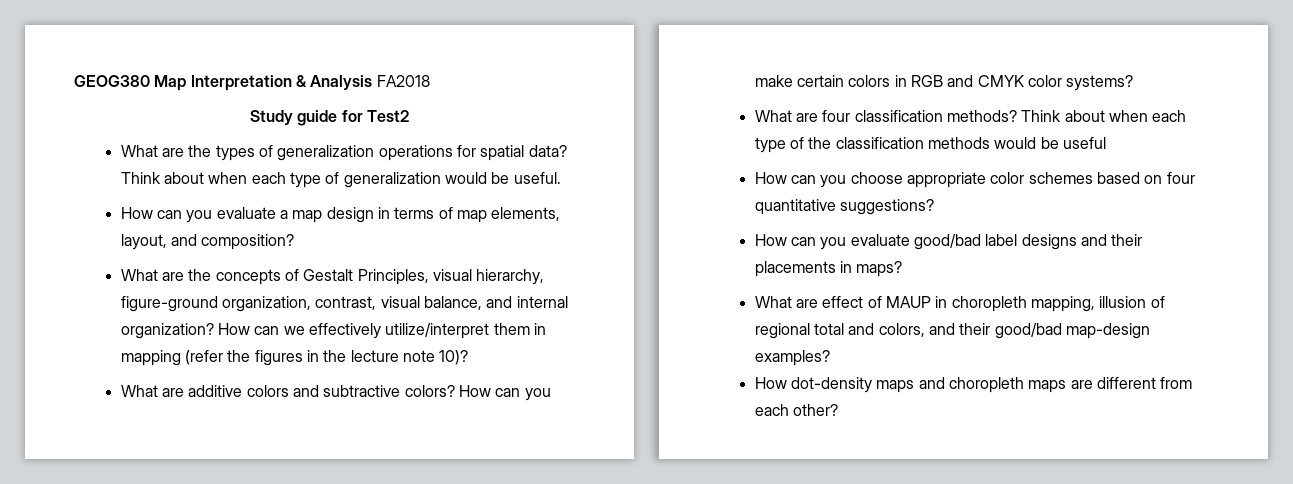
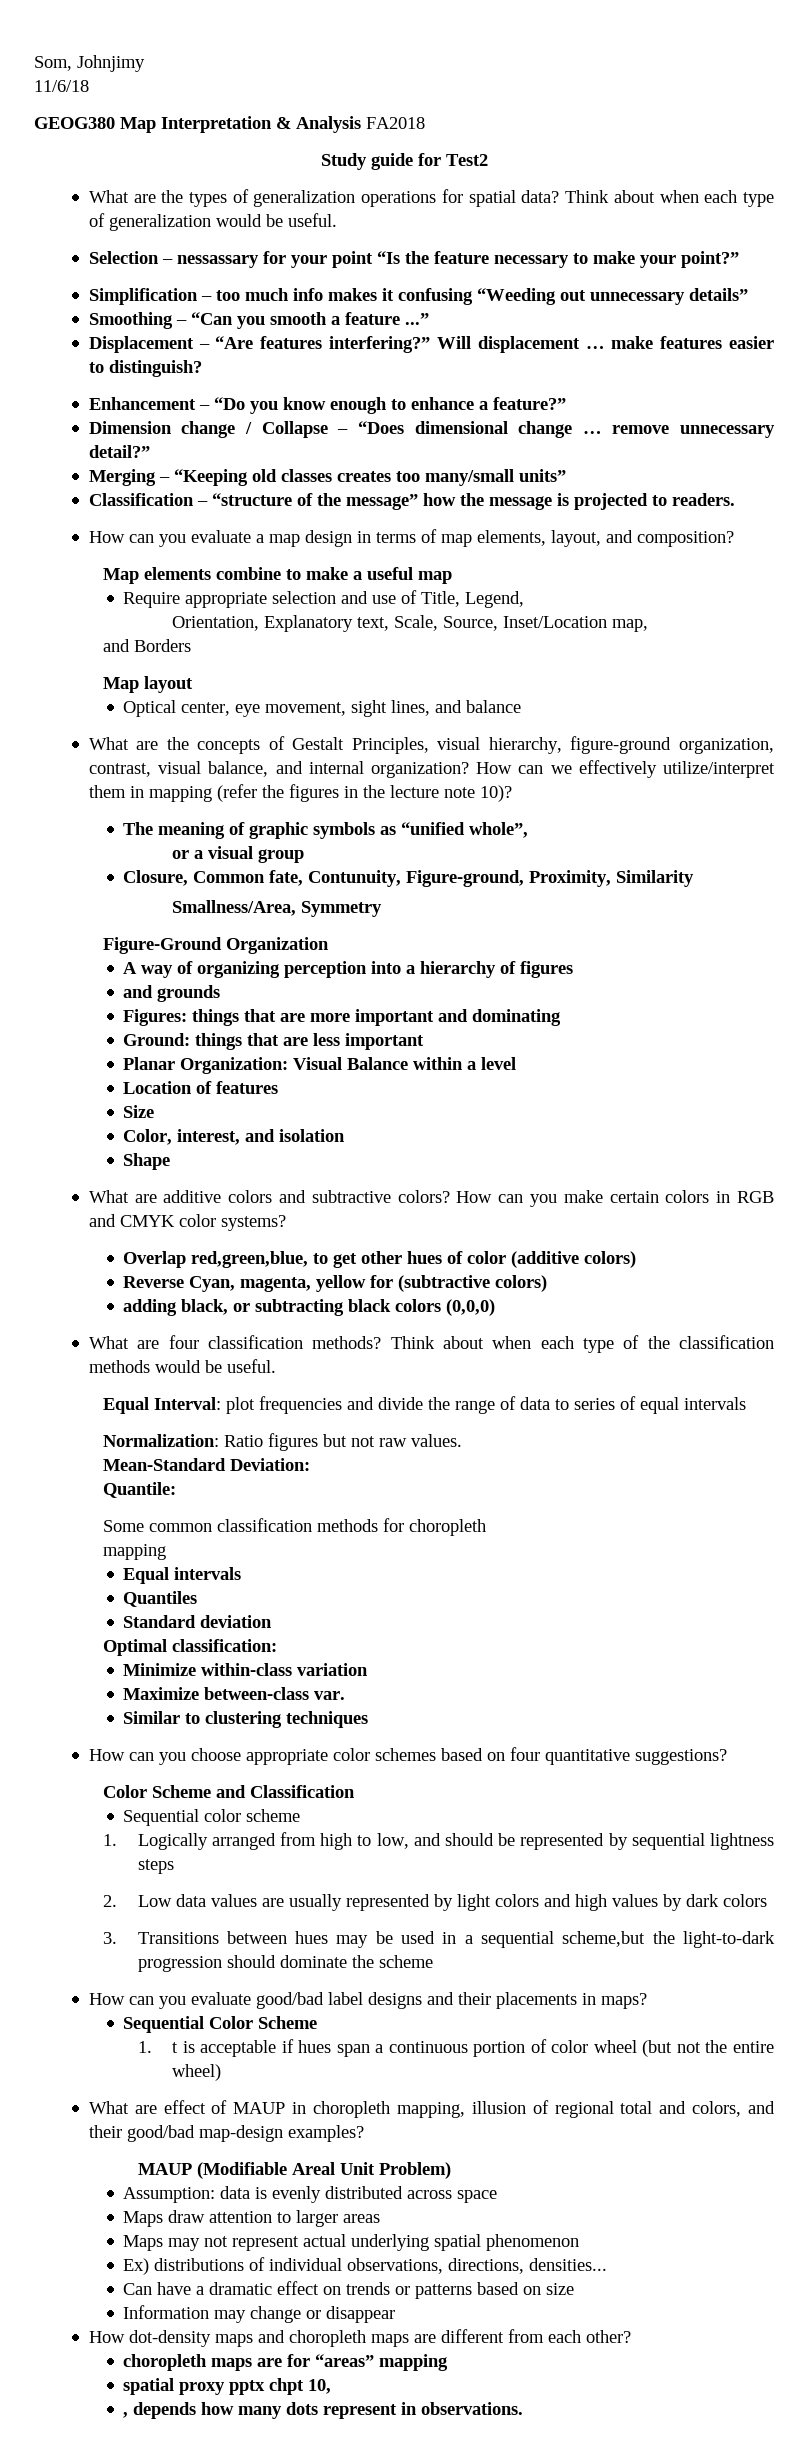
(74, 81) none -> [34,55,145,72] [34,80,89,92] Som, Johnjimy // 11/6/18 //
(561, 178) none -> [88,251,739,268] [88,288,748,305] [88,312,429,329] [88,336,774,353] [88,360,202,377] [88,397,566,414] [88,421,775,438] [88,445,150,458] [88,469,566,486] [88,493,735,510] // Selection – nessassary for your point “Is the feature necessary to make your point?” // Simplification – too much info makes it confusing “Weeding out unnecessary details” // Smoothing – “Can you smooth a feature ...” // Displacement – “Are features interfering?” Will displacement … make features easier to distinguish? // Enhancement – “Do you know enough to enhance a feature?” // Dimension change / Collapse – “Does dimensional change … remove unnecessary detail?” // Merging – “Keeping old classes creates too many/small units” // Classification – “structure of the message” how the message is projected to readers.
(295, 242) none -> [103,567,453,584] [123,590,525,608] [172,615,649,632] [103,639,192,652] [103,676,194,693] [123,700,522,717] // Map elements combine to make a useful map // Require appropriate selection and use of Title, Legend, // Orientation, Explanatory text, Scale, Source, Inset/Location map, // and Borders // Map layout // Optical center, eye movement, sight lines, and balance
(469, 357) none -> [123,822,529,839] [172,846,305,863] [123,870,695,887] [172,900,383,917] [103,937,330,954] [123,961,574,978] [123,985,221,1002] [123,1009,562,1026] [123,1033,425,1050] [123,1057,517,1074] [123,1081,279,1094] [123,1105,155,1118] [123,1129,346,1145] [123,1153,171,1170] // The meaning of graphic symbols as “unified whole”, // or a visual group // Closure, Common fate, Contunuity, Figure-ground, Proximity, Similarity // Smallness/Area, Symmetry // Figure-Ground Organization // A way of organizing perception into a hierarchy of figures // and grounds // Figures: things that are more important and dominating // Ground: things that are less important // Planar Organization: Visual Balance within a level // Location of features // Size // Color, interest, and isolation // Shape
(1134, 83) none -> [123,1251,637,1268] [123,1275,548,1292] [123,1299,496,1316] // Overlap red,green,blue, to get other hues of color (additive colors) // Reverse Cyan, magenta, yellow for (subtractive colors) // adding black, or subtracting black colors (0,0,0)
[1062,137,1106,149] useful -> [226,1359,276,1373] [103,1396,747,1414] [103,1433,463,1451] [103,1458,311,1471] [103,1482,177,1498] [103,1518,487,1536] [103,1544,167,1560] [123,1567,242,1584] [123,1591,198,1607] [123,1615,273,1628] [103,1639,278,1656] [123,1663,369,1676] [123,1687,346,1700] [123,1711,369,1728] useful. // Equal Interval: plot frequencies and divide the range of data to series of equal intervals // Normalization: Ratio figures but not raw values. // Mean-Standard Deviation: // Quantile: // Some common classification methods for choropleth // mapping // Equal intervals // Quantiles // Standard deviation // Optimal classification: // Minimize within-class variation // Maximize between-class var. // Similar to clustering techniques
(934, 207) none -> [103,1785,356,1798] [123,1809,301,1826] [103,1832,774,1850] [137,1859,174,1874] [103,1894,767,1911] [103,1931,775,1948] [137,1955,433,1972] // Color Scheme and Classification // Sequential color scheme // 1. Logically arranged from high to low, and should be represented by sequential lightness steps // 2. Low data values are usually represented by light colors and high values by dark colors // 3. Transitions between hues may be used in a sequential scheme,but the light-to-dark progression should dominate the scheme
(903, 269) none -> [123,2016,318,2033] [137,2039,774,2057] [172,2064,222,2081] // Sequential Color Scheme // 1. t is acceptable if hues span a continuous portion of color wheel (but not the entire wheel)
(830, 358) none -> [137,2162,451,2179] [123,2186,498,2203] [123,2210,381,2227] [123,2234,580,2251] [123,2257,608,2275] [123,2281,575,2299] [123,2305,396,2323] // MAUP (Modifiable Areal Unit Problem) // Assumption: data is evenly distributed across space // Maps draw attention to larger areas // Maps may not represent actual underlying spatial phenomenon // Ex) distributions of individual observations, directions, densities... // Can have a dramatic effect on trends or patterns based on size // Information may change or disappear
(838, 410) none -> [123,2354,449,2371] [123,2378,332,2395] [123,2402,524,2419] // choropleth maps are for “areas” mapping // spatial proxy pptx chpt 10, // , depends how many dots represent in observations.

